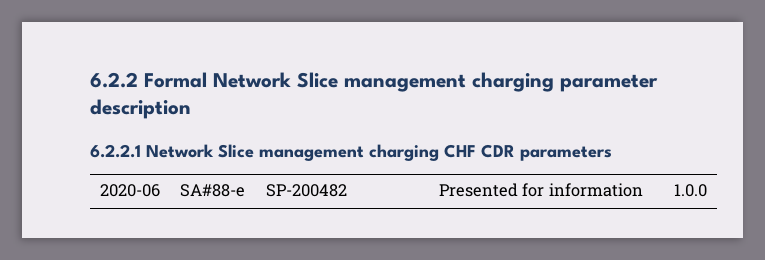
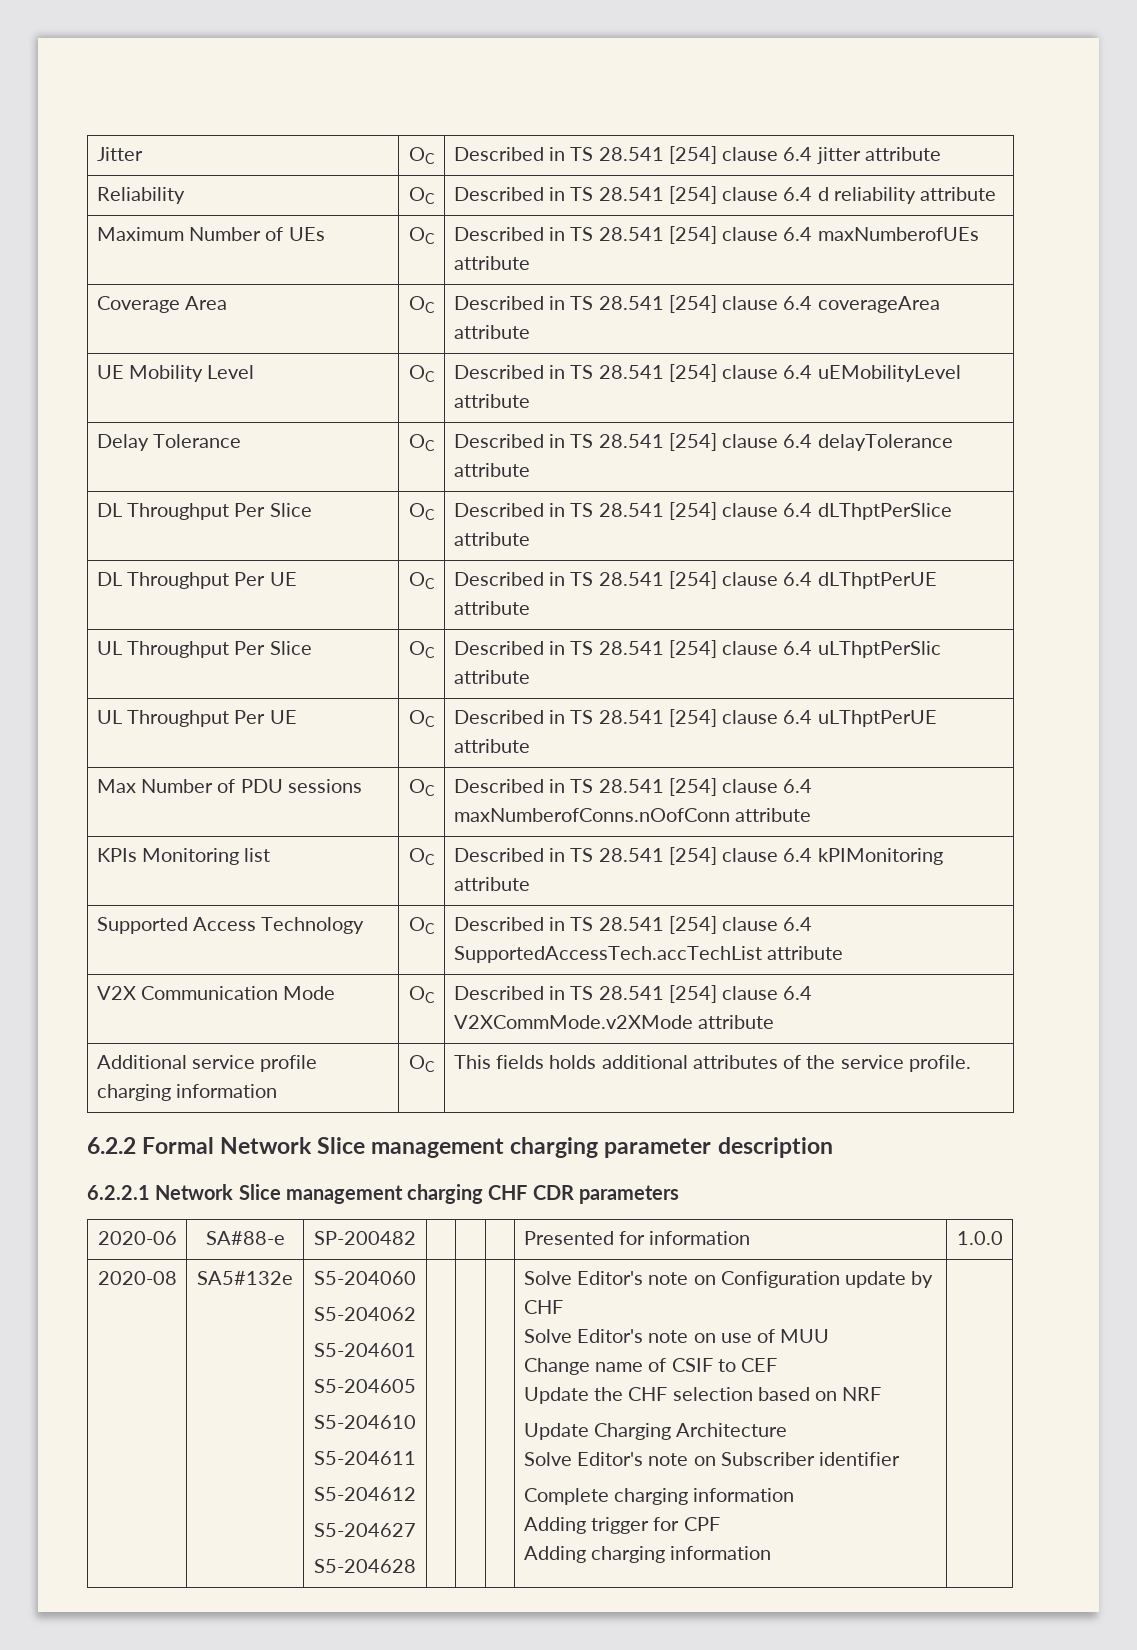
(90, 80) none -> [96,147,143,161] [409,147,435,164] [453,146,941,164] [96,187,185,204] [409,187,435,204] [453,186,997,204] [96,227,325,241] [409,227,435,244] [453,226,979,244] [453,256,530,270] [96,296,228,313] [409,296,435,313] [453,295,940,313] [453,325,530,339] [96,365,255,382] [409,365,435,382] [453,364,961,382] [453,394,530,408] [96,434,242,451] [409,434,435,451] [453,433,953,451] [453,463,530,477] [96,503,312,520] [409,503,435,520] [453,502,952,520] [453,532,530,546] [96,572,297,589] [409,572,435,589] [453,571,937,589] [453,601,530,615] [96,641,312,658] [409,641,435,658] [453,640,941,658] [453,670,530,684] [96,710,297,727] [409,710,435,727] [453,709,937,727] [453,739,530,753] [96,779,362,793] [409,779,435,796] [453,778,813,796] [453,808,812,822] [96,848,271,865] [409,848,435,865] [453,847,943,865] [453,877,530,891] [96,917,365,934] [409,917,435,934] [453,916,813,934] [453,946,844,963] [96,986,336,1000] [409,986,435,1003] [453,985,813,1003] [453,1015,775,1029] [96,1055,318,1072] [96,1084,278,1101] [409,1055,435,1072] [453,1055,971,1072] Jitter | OC | Described in TS 28.541 [254] clause 6.4 jitter attribute // Reliability | OC | Described in TS 28.541 [254] clause 6.4 d reliability attribute // Maximum Number of UEs | OC | Described in TS 28.541 [254] clause 6.4 maxNumberofUEs attribute // Coverage Area | OC | Described in TS 28.541 [254] clause 6.4 coverageArea attribute // UE Mobility Level | OC | Described in TS 28.541 [254] clause 6.4 uEMobilityLevel attribute // Delay Tolerance | OC | Described in TS 28.541 [254] clause 6.4 delayTolerance attribute // DL Throughput Per Slice | OC | Described in TS 28.541 [254] clause 6.4 dLThptPerSlice attribute // DL Throughput Per UE | OC | Described in TS 28.541 [254] clause 6.4 dLThptPerUE attribute // UL Throughput Per Slice | OC | Described in TS 28.541 [254] clause 6.4 uLThptPerSlic attribute // UL Throughput Per UE | OC | Described in TS 28.541 [254] clause 6.4 uLThptPerUE attribute // Max Number of PDU sessions | OC | Described in TS 28.541 [254] clause 6.4 maxNumberofConns.nOofConn attribute // KPIs Monitoring list | OC | Described in TS 28.541 [254] clause 6.4 kPIMonitoring attribute // Supported Access Technology | OC | Described in TS 28.541 [254] clause 6.4 SupportedAccessTech.accTechList attribute // V2X Communication Mode | OC | Described in TS 28.541 [254] clause 6.4 V2XCommMode.v2XMode attribute // Additional service profile charging information | OC | This fields holds additional attributes of the service profile. //
(707, 190) none -> [97,1271,177,1285] [197,1271,293,1285] [314,1271,416,1285] [314,1307,416,1321] [314,1343,416,1357] [314,1379,416,1393] [314,1415,416,1429] [314,1451,416,1465] [314,1487,416,1501] [314,1523,416,1537] [314,1559,416,1573] [523,1271,934,1288] [523,1300,563,1314] [523,1329,830,1343] [523,1358,778,1375] [523,1387,882,1404] [523,1423,788,1440] [523,1452,901,1466] [523,1488,795,1505] [523,1517,720,1534] [523,1546,772,1563] // 2020-08 | SA5#132e | S5-204060 // S5-204062 // S5-204601 // S5-204605 // S5-204610 // S5-204611 // S5-204612 // S5-204627 // S5-204628 | | | | Solve Editor's note on Configuration update by CHF // Solve Editor's note on use of MUU // Change name of CSIF to CEF // Update the CHF selection based on NRF // Update Charging Architecture // Solve Editor's note on Subscriber identifier // Complete charging information // Adding trigger for CPF // Adding charging information |

